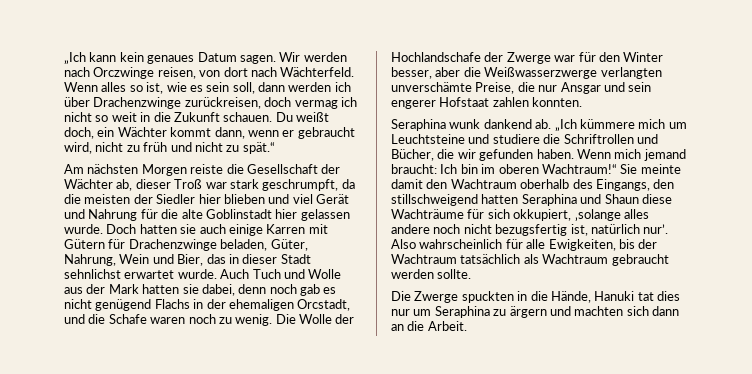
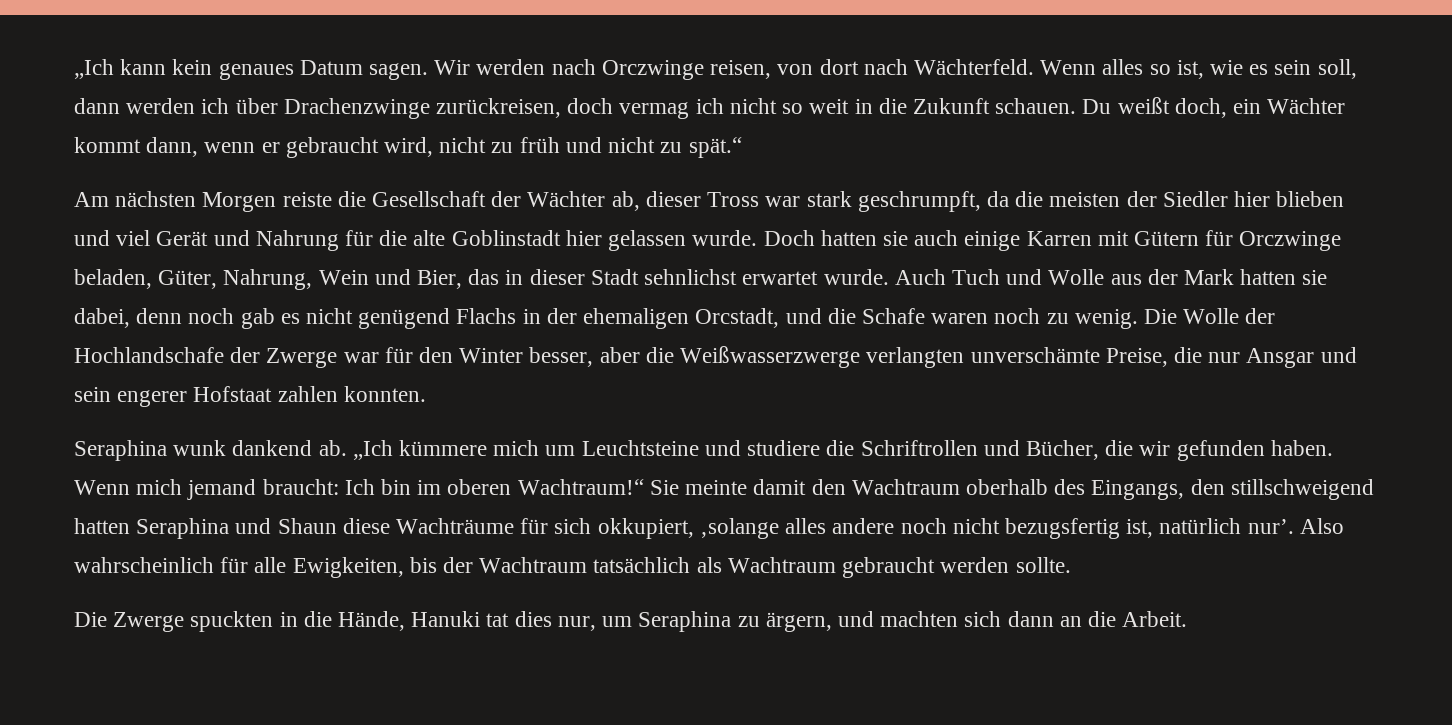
[174,179,203,189] Troß -> [707,192,760,207] Tross
[128,239,217,251] Drachenzwinge -> [1239,231,1342,251] Orczwinge
[391,309,410,316] nur -> [557,616,596,631] nur,
[509,306,547,318] ärgern -> [765,612,832,632] ärgern,

